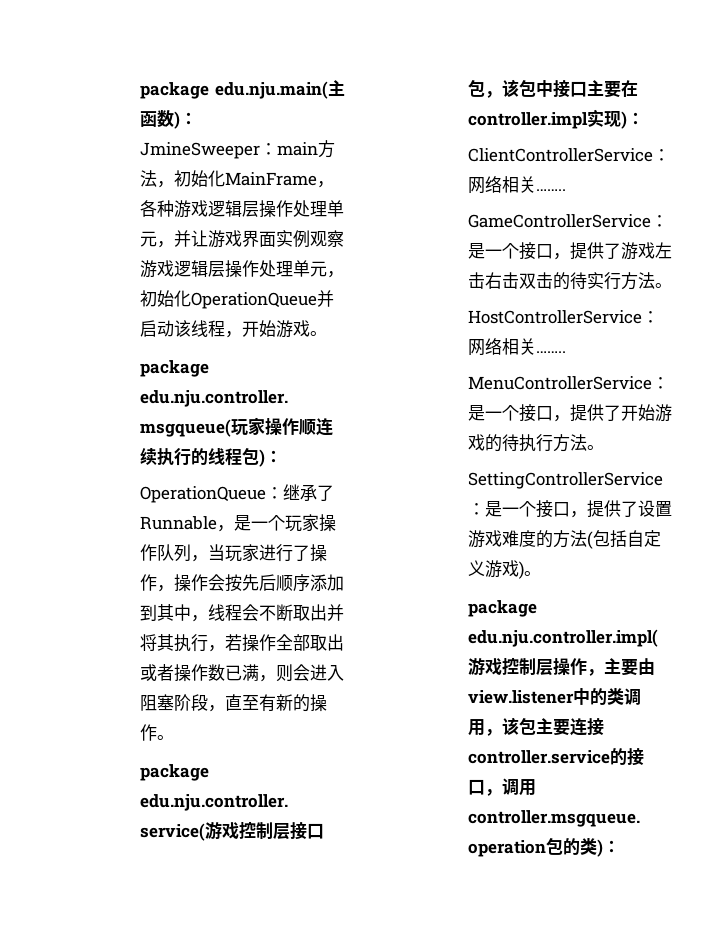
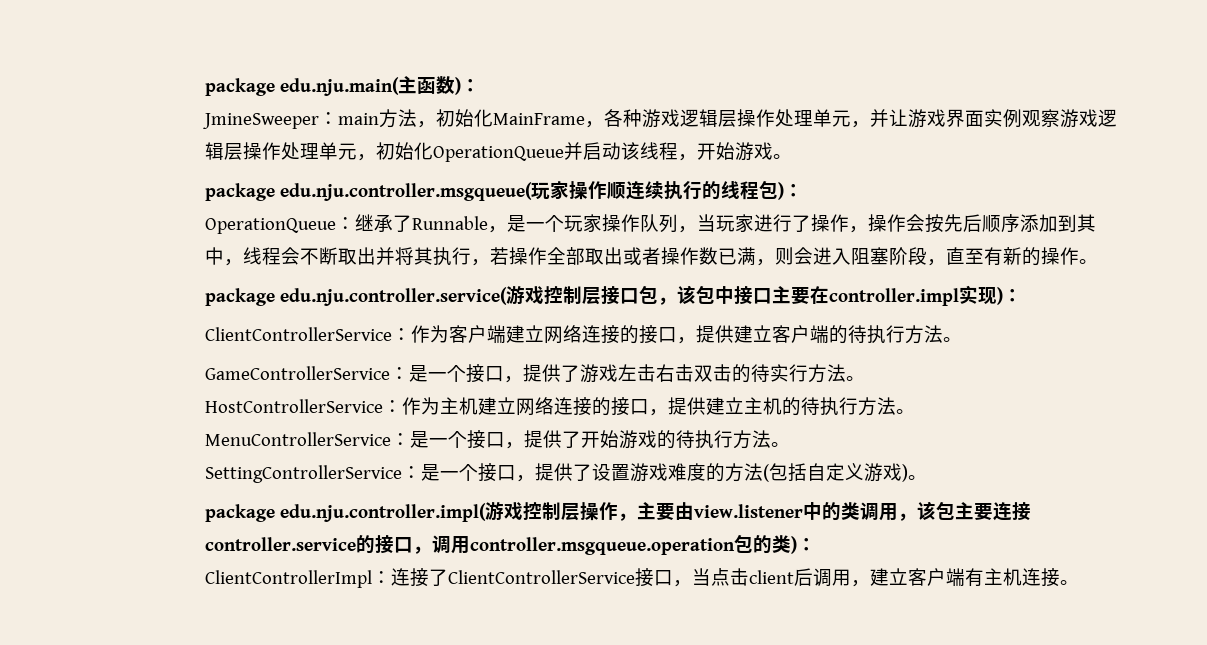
[467,176,566,194] 网络相关…….. -> [410,325,962,344] 作为客户端建立网络连接的接口，提供建立客户端的待执行方法。
[467,338,566,356] 网络相关…….. -> [401,397,915,416] 作为主机建立网络连接的接口，提供建立主机的待执行方法。
(620, 846) none -> [204,568,1079,588] // ClientControllerImpl：连接了ClientControllerService接口，当点击client后调用，建立客户端有主机连接。

